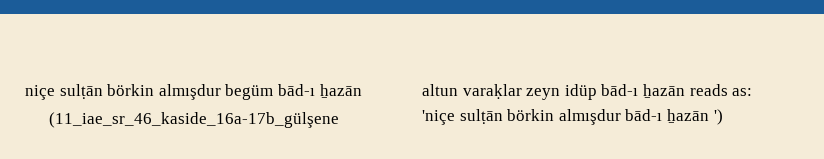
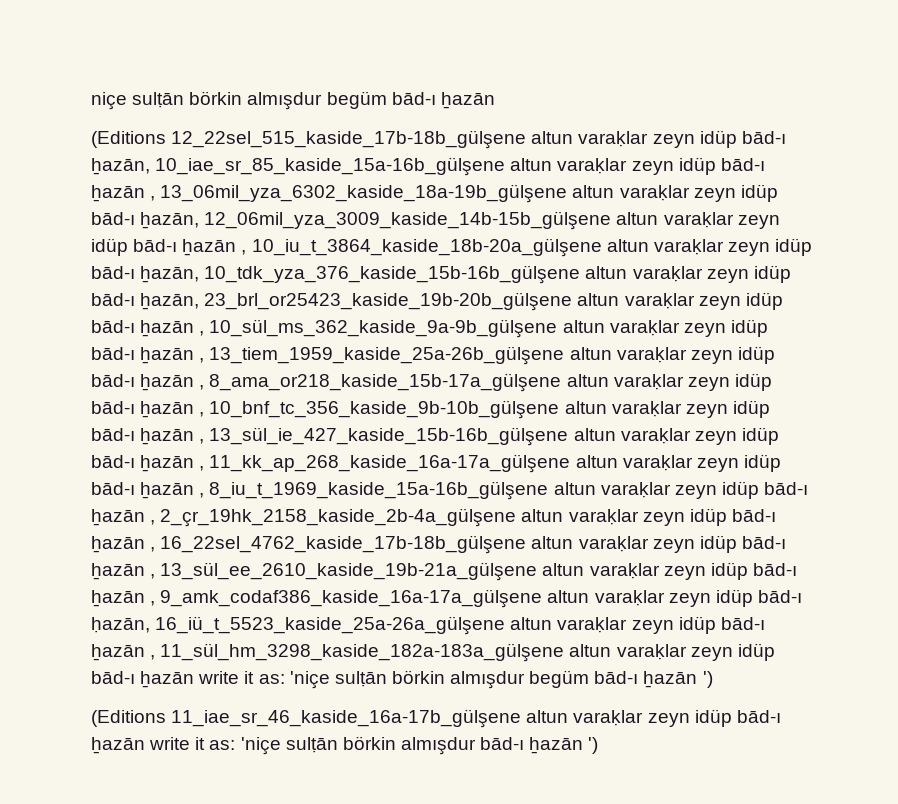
[48,112,339,128] [422,84,728,100] (11_iae_sr_46_kaside_16a-17b_gülşene altun varaḳlar zeyn idüp bād-ı ẖazān reads -> [91,130,786,149] [91,157,765,176] [91,184,778,203] [91,211,780,230] [91,238,813,257] [91,265,791,284] [91,292,783,311] [91,319,768,338] [91,346,775,365] [91,373,772,392] [91,400,770,419] [91,427,779,446] [91,454,781,473] [91,481,809,500] [91,508,776,527] [91,535,786,554] [91,562,797,581] [91,589,802,608] [91,616,765,635] [91,643,775,662] [91,670,713,689] [91,709,781,728] [91,737,206,754] (Editions 12_22sel_515_kaside_17b-18b_gülşene altun varaḳlar zeyn idüp bād-ı ẖazān, 10_iae_sr_85_kaside_15a-16b_gülşene altun varaḳlar zeyn idüp bād-ı ẖazān , 13_06mil_yza_6302_kaside_18a-19b_gülşene altun varaḳlar zeyn idüp bād-ı ẖazān, 12_06mil_yza_3009_kaside_14b-15b_gülşene altun varaḳlar zeyn idüp bād-ı ẖazān , 10_iu_t_3864_kaside_18b-20a_gülşene altun varaḳlar zeyn idüp bād-ı ẖazān, 10_tdk_yza_376_kaside_15b-16b_gülşene altun varaḳlar zeyn idüp bād-ı ẖazān, 23_brl_or25423_kaside_19b-20b_gülşene altun varaḳlar zeyn idüp bād-ı ẖazān , 10_sül_ms_362_kaside_9a-9b_gülşene altun varaḳlar zeyn idüp bād-ı ẖazān , 13_tiem_1959_kaside_25a-26b_gülşene altun varaḳlar zeyn idüp bād-ı ẖazān , 8_ama_or218_kaside_15b-17a_gülşene altun varaḳlar zeyn idüp bād-ı ẖazān , 10_bnf_tc_356_kaside_9b-10b_gülşene altun varaḳlar zeyn idüp bād-ı ẖazān , 13_sül_ie_427_kaside_15b-16b_gülşene altun varaḳlar zeyn idüp bād-ı ẖazān , 11_kk_ap_268_kaside_16a-17a_gülşene altun varaḳlar zeyn idüp bād-ı ẖazān , 8_iu_t_1969_kaside_15a-16b_gülşene altun varaḳlar zeyn idüp bād-ı ẖazān , 2_çr_19hk_2158_kaside_2b-4a_gülşene altun varaḳlar zeyn idüp bād-ı ẖazān , 16_22sel_4762_kaside_17b-18b_gülşene altun varaḳlar zeyn idüp bād-ı ẖazān , 13_sül_ee_2610_kaside_19b-21a_gülşene altun varaḳlar zeyn idüp bād-ı ẖazān , 9_amk_codaf386_kaside_16a-17a_gülşene altun varaḳlar zeyn idüp bād-ı ḥazān, 16_iü_t_5523_kaside_25a-26a_gülşene altun varaḳlar zeyn idüp bād-ı ẖazān , 11_sül_hm_3298_kaside_182a-183a_gülşene altun varaḳlar zeyn idüp bād-ı ẖazān write it as: 'niçe sulṭān börkin almışdur begüm bād-ı ẖazān ') // (Editions 11_iae_sr_46_kaside_16a-17b_gülşene altun varaḳlar zeyn idüp bād-ı ẖazān write it

